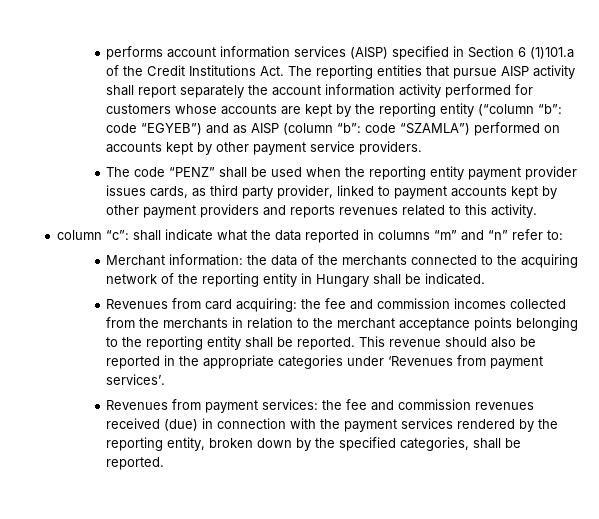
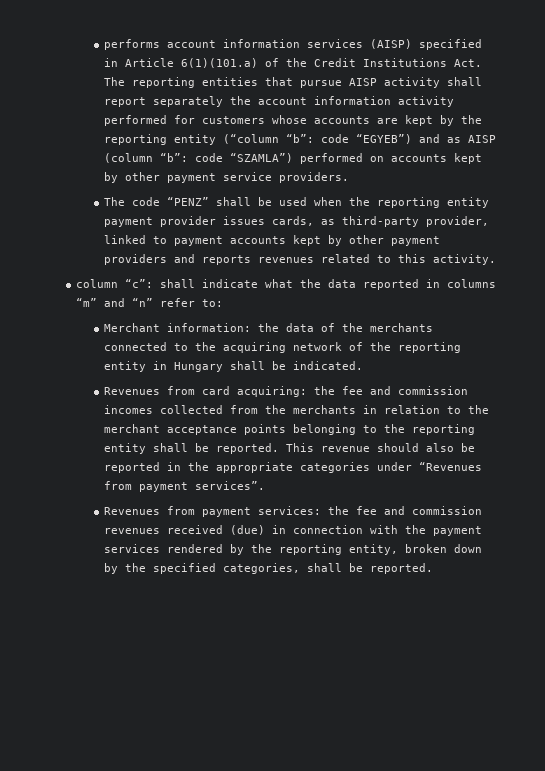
[468,46,575,59] Section 6 (1)101.a -> [124,58,258,68] Article 6(1)(101.a)
[210,185,274,199] third party -> [341,216,419,227] third-party
[388,355,544,369] [106,374,166,385] ‘Revenues from payment services’. -> [418,462,482,471] [103,481,265,492] “Revenues from payment services”.

